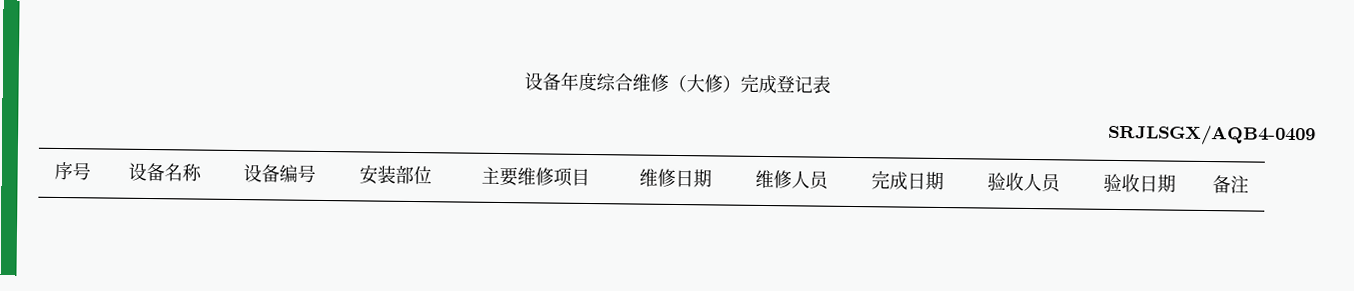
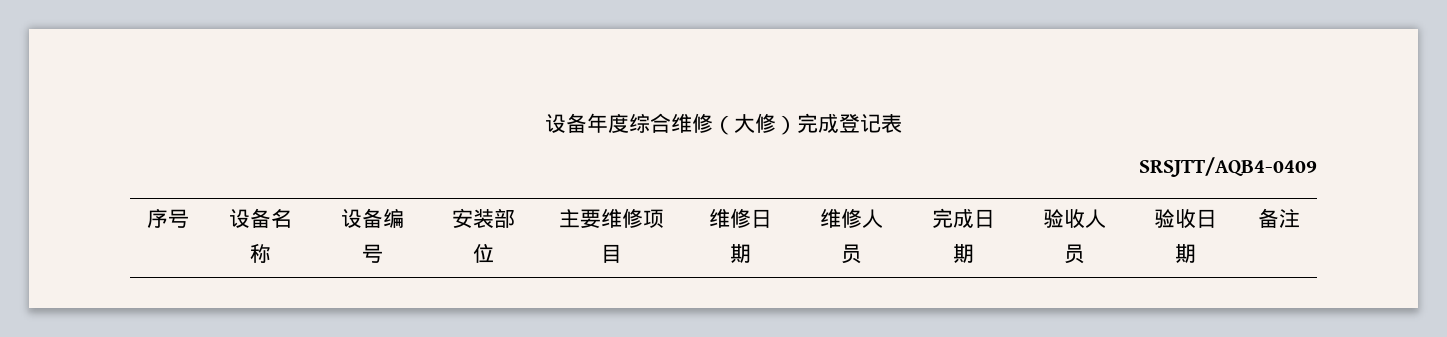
[1108,123,1316,147] SRJLSGX/AQB4-0409 -> [1139,157,1317,177] SRSJTT/AQB4-0409

